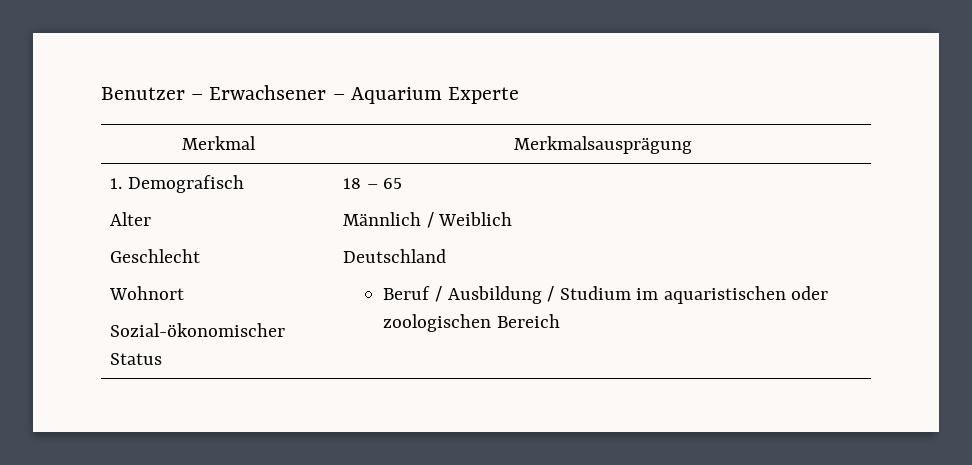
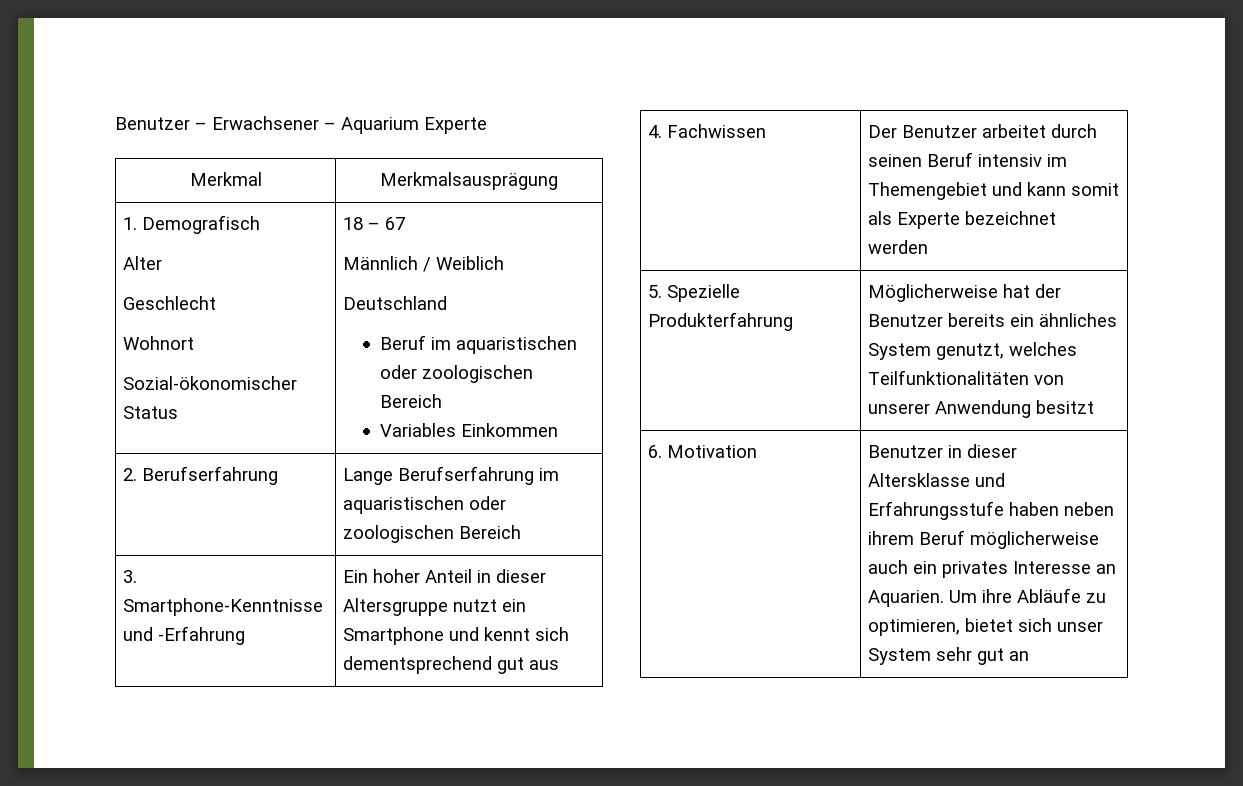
[383,178,403,189] 65 -> [385,217,406,230] 67
[434,286,829,304] [383,314,560,332] / Ausbildung / Studium im aquaristischen oder zoologischen Bereich -> [430,336,577,354] [379,365,533,383] [379,394,442,408] [379,423,558,437] [123,466,279,485] [343,466,560,485] [343,496,507,514] [343,525,522,543] [123,570,138,583] [123,598,324,616] [123,626,246,645] [343,569,547,583] [343,598,527,616] [343,627,570,645] [343,656,560,674] [648,124,767,138] [868,124,1098,138] [868,152,1068,167] [868,182,1120,200] [868,211,1057,229] [868,240,929,254] [648,284,741,302] [648,312,794,331] [868,284,1062,302] [868,313,1118,327] [868,342,1078,360] [868,370,1065,385] [868,400,1095,418] [648,445,758,458] [868,444,1018,458] [868,473,1006,487] [868,501,1115,520] [868,530,1100,549] [868,560,1117,578] [868,588,1107,607] [868,618,1104,636] [868,647,1030,665] im aquaristischen oder zoologischen Bereich // Variables Einkommen // 2. Berufserfahrung | Lange Berufserfahrung im aquaristischen oder zoologischen Bereich // 3. Smartphone-Kenntnisse und -Erfahrung | Ein hoher Anteil in dieser Altersgruppe nutzt ein Smartphone und kennt sich dementsprechend gut aus // 4. Fachwissen | Der Benutzer arbeitet durch seinen Beruf intensiv im Themengebiet und kann somit als Experte bezeichnet werden // 5. Spezielle Produkterfahrung | Möglicherweise hat der Benutzer bereits ein ähnliches System genutzt, welches Teilfunktionalitäten von unserer Anwendung besitzt // 6. Motivation | Benutzer in dieser Altersklasse und Erfahrungsstufe haben neben ihrem Beruf möglicherweise auch ein privates Interesse an Aquarien. Um ihre Abläufe zu optimieren, bietet sich unser System sehr gut an

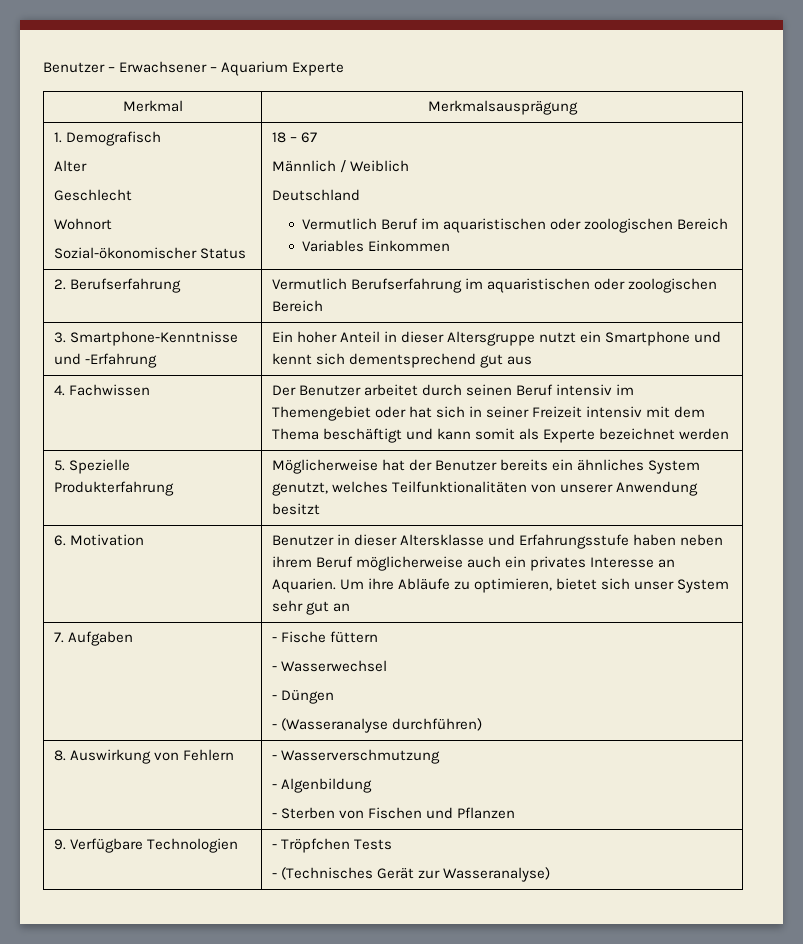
(448, 303) none -> [302,218,378,230] Vermutlich
[343,468,394,485] Lange -> [271,278,347,290] Vermutlich
(988, 191) none -> [374,406,706,418] [271,428,402,443] oder hat sich in seiner Freizeit intensiv mit dem Thema beschäftigt
(1030, 656) none -> [53,631,133,646] [271,631,378,643] [271,660,387,672] [271,689,334,704] [271,718,482,733] [53,749,234,764] [271,749,440,764] [271,778,372,793] [271,807,515,819] [53,838,238,853] [271,838,392,853] [271,867,550,882] // 7. Aufgaben | - Fische füttern // - Wasserwechsel // - Düngen // - (Wasseranalyse durchführen) // 8. Auswirkung von Fehlern | - Wasserverschmutzung // - Algenbildung // - Sterben von Fischen und Pflanzen // 9. Verfügbare Technologien | - Tröpfchen Tests // - (Technisches Gerät zur Wasseranalyse)

